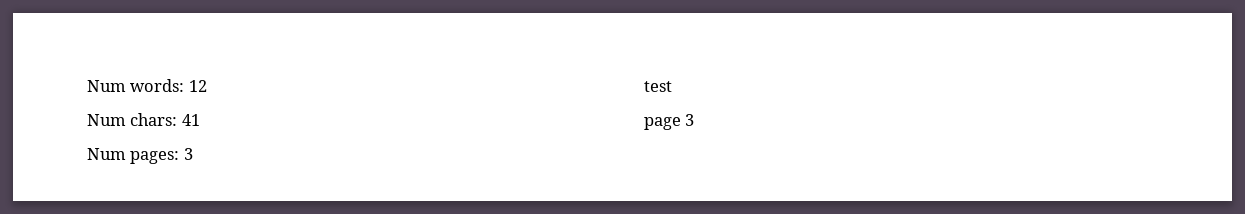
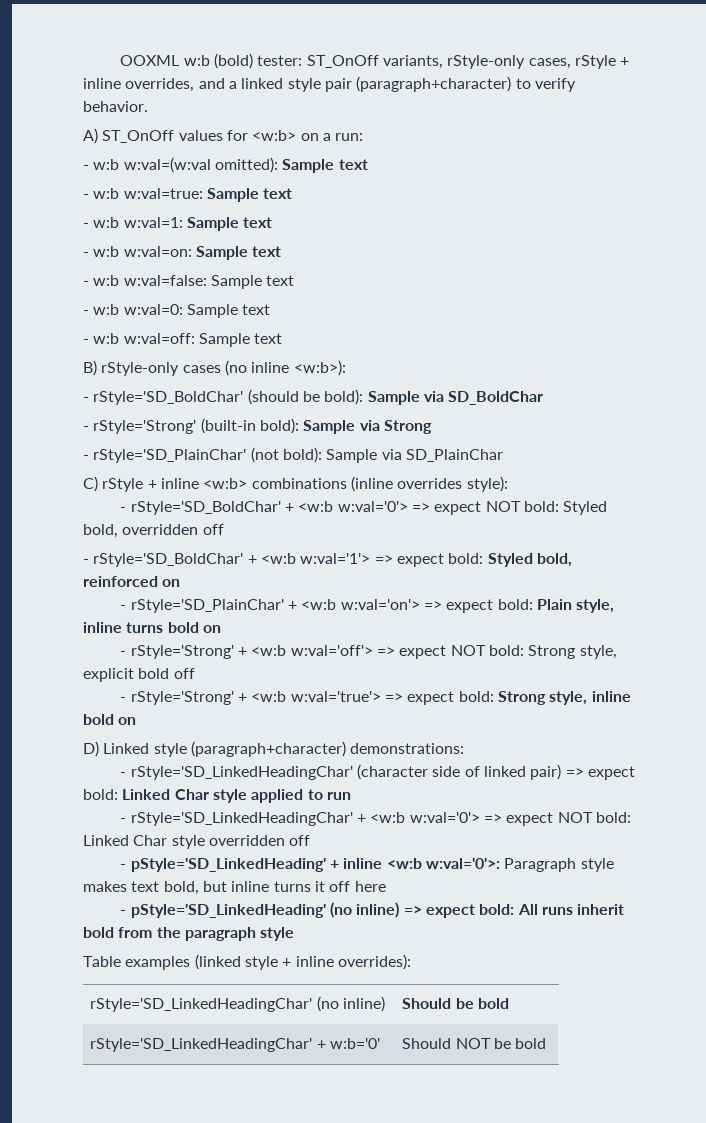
[87,79,207,92] [87,113,200,126] [87,148,193,164] [644,81,672,92] [644,114,695,130] Num words: 12 // Num chars: 41 // Num pages: 3 // test // page 3 -> [120,53,630,69] [83,76,576,92] [83,101,148,112] [83,128,364,144] [83,157,368,173] [83,188,293,202] [83,217,273,231] [83,246,282,260] [83,275,295,289] [83,304,271,318] [83,333,283,347] [83,360,346,376] [83,389,544,405] [83,418,432,434] [83,447,503,463] [83,476,508,492] [120,501,608,515] [83,524,224,538] [83,553,572,567] [83,576,181,587] [120,599,615,613] [83,622,221,633] [120,645,617,659] [83,668,195,682] [120,691,631,705] [83,714,137,725] [83,741,465,757] [120,764,636,780] [83,789,351,803] [120,812,632,826] [83,835,311,849] [120,858,614,872] [83,881,386,895] [120,902,625,918] [83,927,295,941] [83,954,411,970] [90,996,385,1012] [402,998,509,1009] [90,1038,380,1052] [402,1038,547,1049] OOXML w:b (bold) tester: ST_OnOff variants, rStyle-only cases, rStyle + inline overrides, and a linked style pair (paragraph+character) to verify behavior. // A) ST_OnOff values for <w:b> on a run: // - w:b w:val=(w:val omitted): Sample text // - w:b w:val=true: Sample text // - w:b w:val=1: Sample text // - w:b w:val=on: Sample text // - w:b w:val=false: Sample text // - w:b w:val=0: Sample text // - w:b w:val=off: Sample text // B) rStyle-only cases (no inline <w:b>): // - rStyle='SD_BoldChar' (should be bold): Sample via SD_BoldChar // - rStyle='Strong' (built-in bold): Sample via Strong // - rStyle='SD_PlainChar' (not bold): Sample via SD_PlainChar // C) rStyle + inline <w:b> combinations (inline overrides style): // - rStyle='SD_BoldChar' + <w:b w:val='0'> => expect NOT bold: Styled bold, overridden off // - rStyle='SD_BoldChar' + <w:b w:val='1'> => expect bold: Styled bold, reinforced on // - rStyle='SD_PlainChar' + <w:b w:val='on'> => expect bold: Plain style, inline turns bold on // - rStyle='Strong' + <w:b w:val='off'> => expect NOT bold: Strong style, explicit bold off // - rStyle='Strong' + <w:b w:val='true'> => expect bold: Strong style, inline bold on // D) Linked style (paragraph+character) demonstrations: // - rStyle='SD_LinkedHeadingChar' (character side of linked pair) => expect bold: Linked Char style applied to run // - rStyle='SD_LinkedHeadingChar' + <w:b w:val='0'> => expect NOT bold: Linked Char style overridden off // - pStyle='SD_LinkedHeading' + inline <w:b w:val='0'>: Paragraph style makes text bold, but inline turns it off here // - pStyle='SD_LinkedHeading' (no inline) => expect bold: All runs inherit bold from the paragraph style // Table examples (linked style + inline overrides): // rStyle='SD_LinkedHeadingChar' (no inline) | Should be bold // rStyle='SD_LinkedHeadingChar' + w:b='0' | Should NOT be bold

